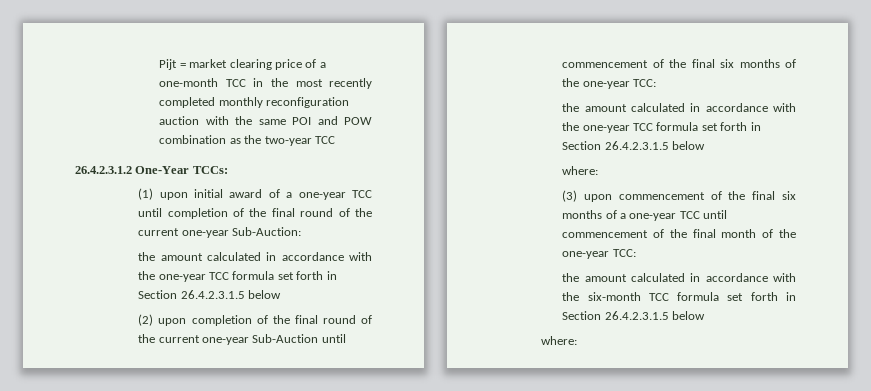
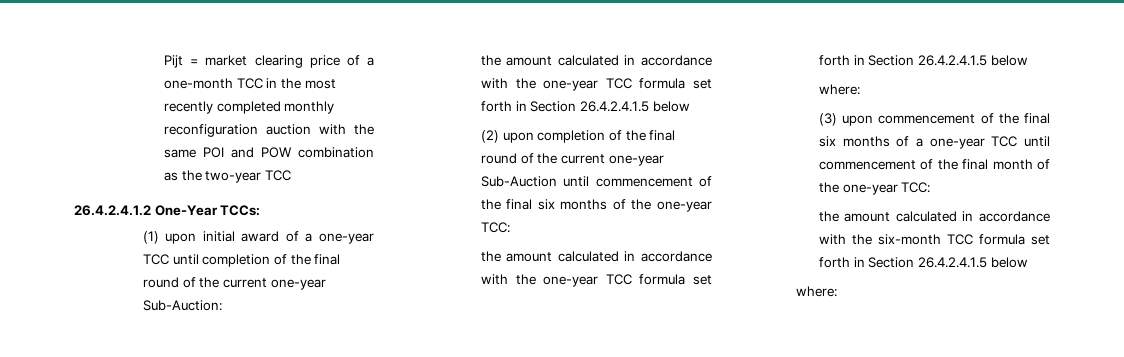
[75,166,132,174] 26.4.2.3.1.2 -> [74,205,151,216] 26.4.2.4.1.2
[180,290,245,299] 26.4.2.3.1.5 -> [579,101,649,112] 26.4.2.4.1.5
[604,141,669,150] 26.4.2.3.1.5 -> [917,55,987,66] 26.4.2.4.1.5
[604,311,669,320] 26.4.2.3.1.5 -> [917,257,987,268] 26.4.2.4.1.5

